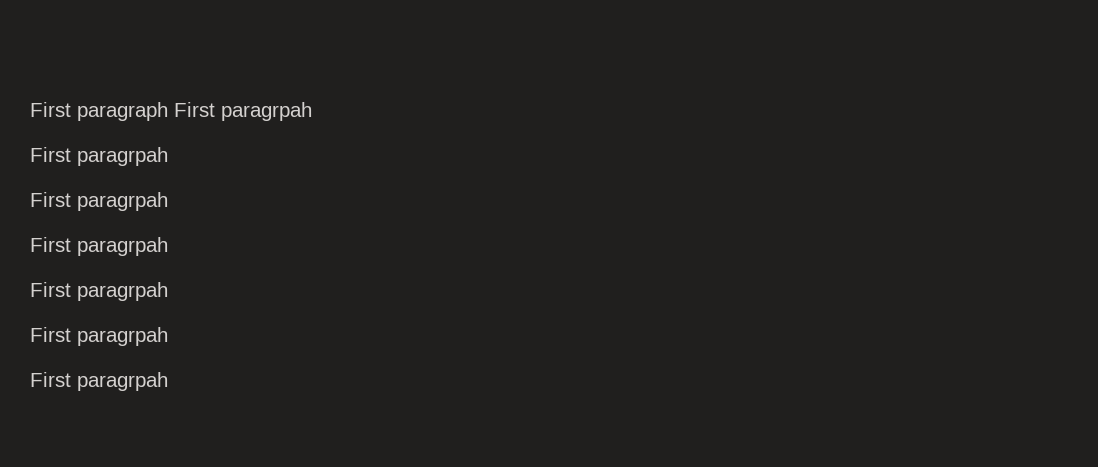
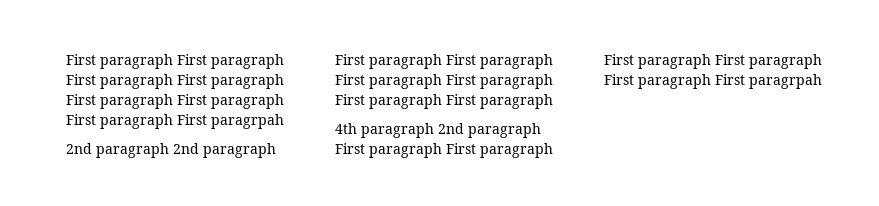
[30,102,312,121] [30,147,168,166] [30,192,168,211] [30,237,168,256] [30,282,168,301] [30,327,168,346] First paragraph First paragrpah // First paragrpah // First paragrpah // First paragrpah // First paragrpah // First paragrpah // -> [66,54,284,69] [66,74,284,89] [66,94,284,109] [66,114,284,129] [66,143,276,158] [335,54,553,69] [335,74,553,89] [335,94,553,109] [335,123,541,138] [335,143,553,158] [604,54,822,69] [604,74,711,89] First paragraph First paragraph First paragraph First paragraph First paragraph First paragraph First paragraph First paragrpah // 2nd paragraph 2nd paragraph First paragraph First paragraph First paragraph First paragraph First paragraph First paragraph // 4th paragraph 2nd paragraph First paragraph First paragraph First paragraph First paragraph First paragraph

